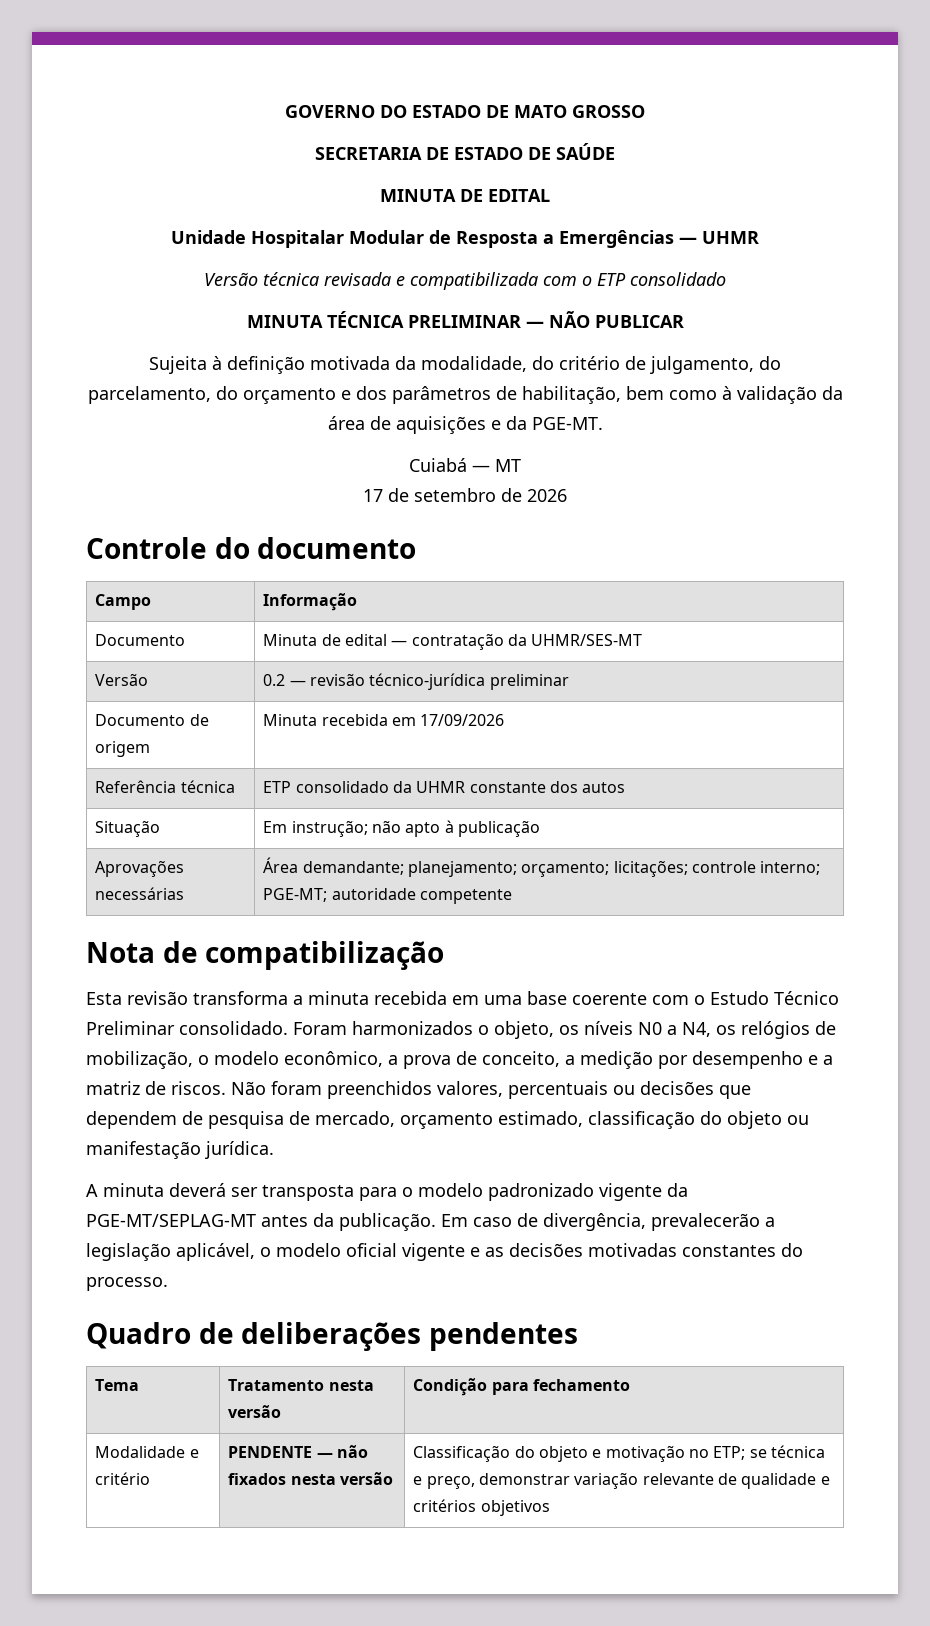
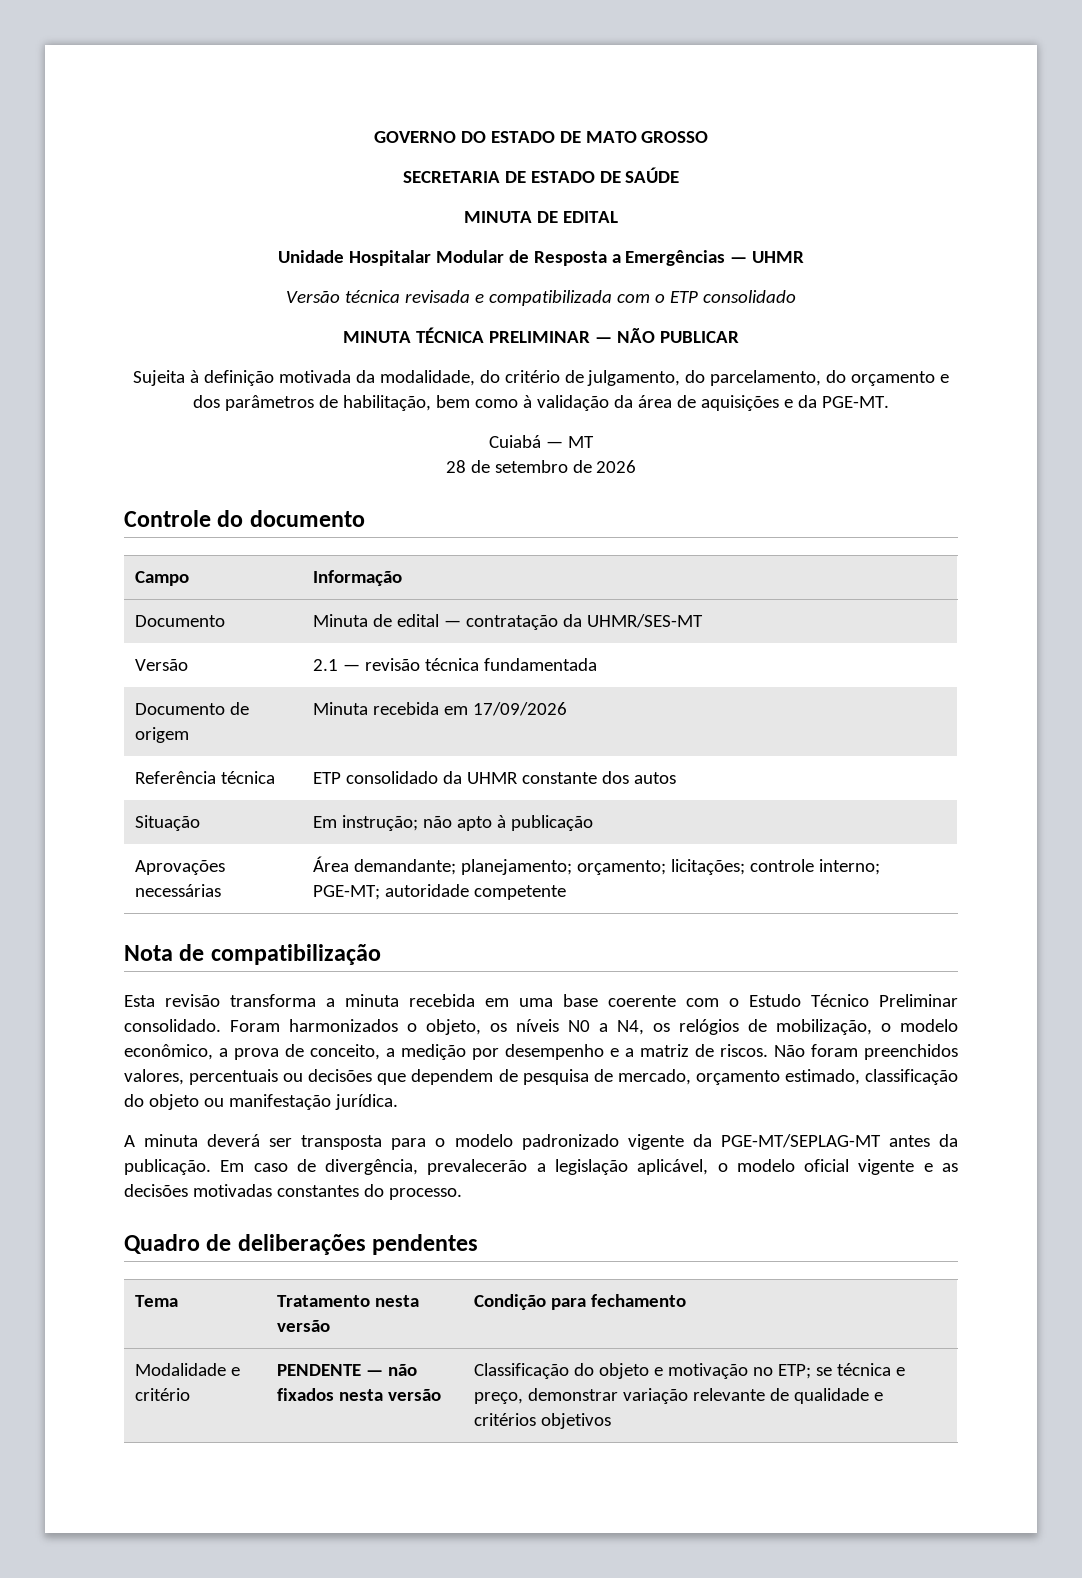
[363,489,383,502] 17 -> [445,460,466,473] 28
[263,674,286,686] 0.2 -> [313,659,339,671] 2.1
[369,673,569,690] técnico-jurídica preliminar -> [425,658,598,671] técnica fundamentada

